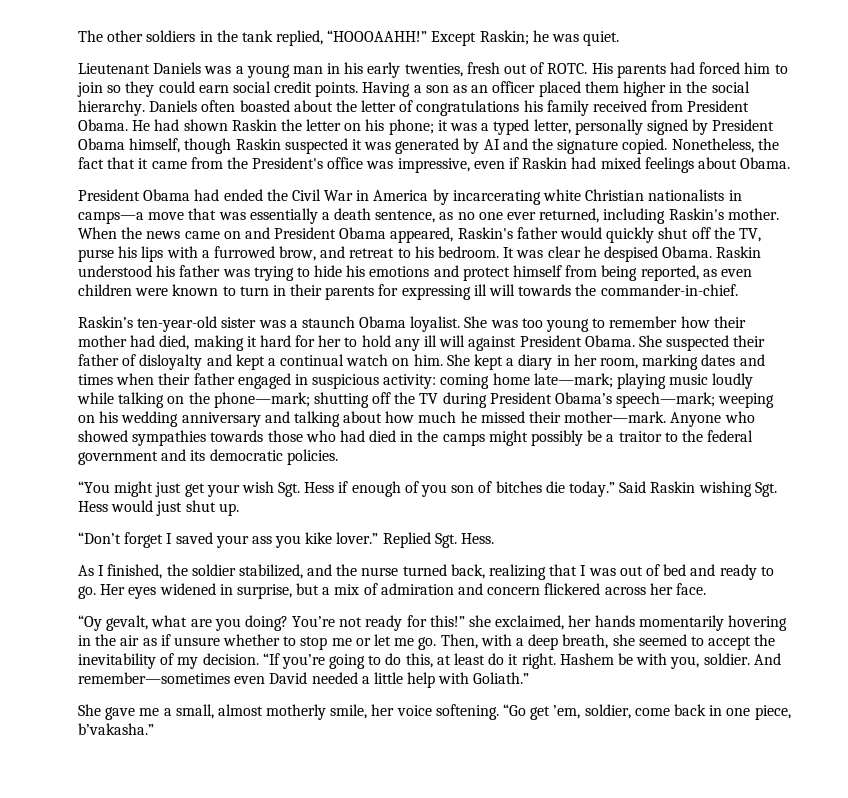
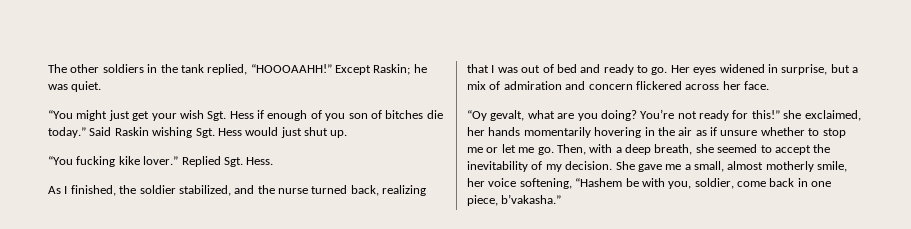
[78,62,788,78] [77,81,750,97] [78,100,750,116] [78,119,775,135] [78,138,779,154] [78,157,791,173] [78,189,742,205] [78,208,779,224] [78,227,761,243] [78,246,762,262] [78,265,752,281] [78,284,738,300] [78,316,746,332] [78,335,766,351] [78,354,765,370] [78,373,754,389] [77,392,775,408] [78,411,755,427] [78,430,754,446] [78,449,338,465] // Lieutenant Daniels was a young man in his early twenties, fresh out of ROTC. His parents had forced him to join so they could earn social credit points. Having a son as an officer placed them higher in the social hierarchy. Daniels often boasted about the letter of congratulations his family received from President Obama. He had shown Raskin the letter on his phone; it was a typed letter, personally signed by President Obama himself, though Raskin suspected it was generated by AI and the signature copied. Nonetheless, the fact that it came from the President's office was impressive, even if Raskin had mixed feelings about Obama. // President Obama had ended the Civil War in America by incarcerating white Christian nationalists in camps—a move that was essentially a death sentence, as no one ever returned, including Raskin's mother. When the news came on and President Obama appeared, Raskin's father would quickly shut off the TV, purse his lips with a furrowed brow, and retreat to his bedroom. It was clear he despised Obama. Raskin understood his father was trying to hide his emotions and protect himself from being reported, as even children were known to turn in their parents for expressing ill will towards the commander-in-chief. // Raskin’s ten-year-old sister was a staunch Obama loyalist. She was too young to remember how their mother had died, making it hard for her to hold any ill will against President Obama. She suspected their father of disloyalty and kept a continual watch on him. She kept a diary in her room, marking dates and times when their father engaged in suspicious activity: coming home late—mark; playing music loudly while talking on the phone—mark; shutting off the TV during President Obama’s speech—mark; weeping on his wedding anniversary and talking about how much he missed their mother—mark. Anyone who showed sympathies towards those who had died in the camps might possibly be a traitor to the federal government and its democratic policies. -> (102, 86) none
[78,532,302,548] “Don’t forget I saved your ass you -> [48,156,116,167] “You fucking
[262,653,781,669] [78,672,530,688] “If you’re going to do this, at least do it right. Hashem be with you, soldier. And remember—sometimes even David needed a little help with Goliath.” // -> (613, 165) none
[435,704,581,720] softening. “Go get ’em, -> [519,178,692,189] softening, “Hashem be with you,

